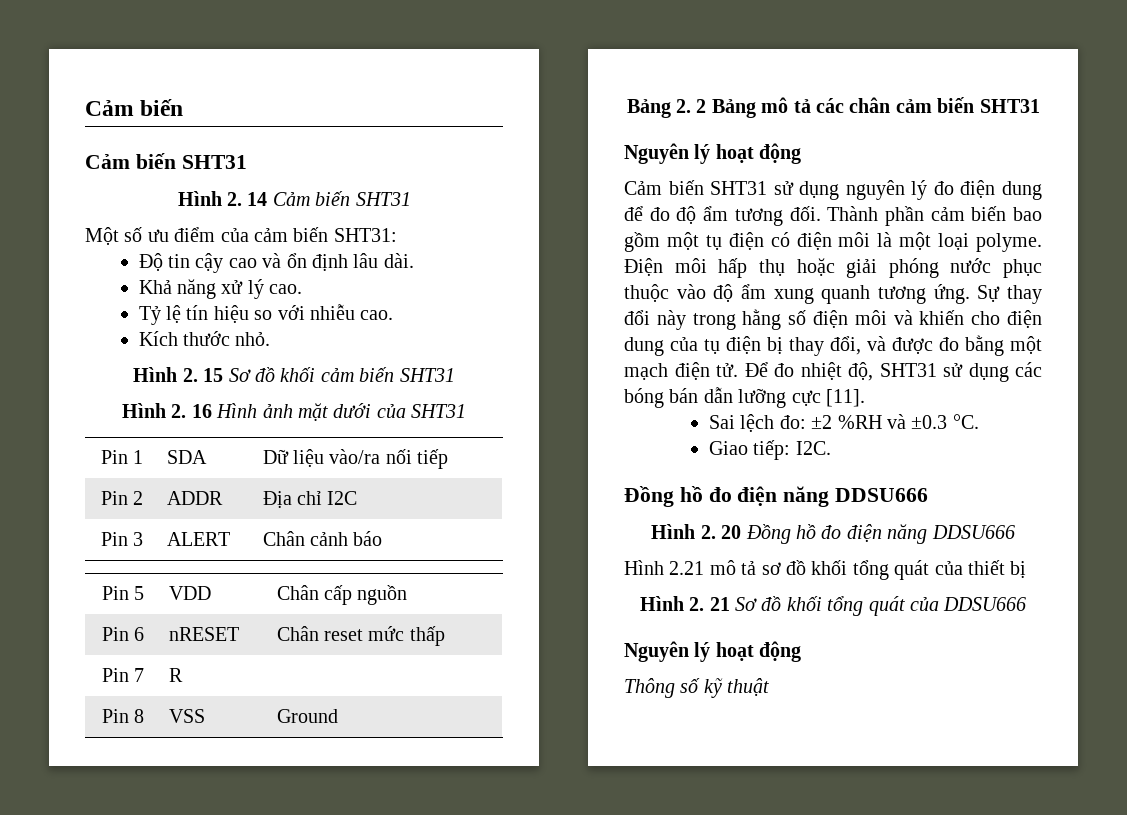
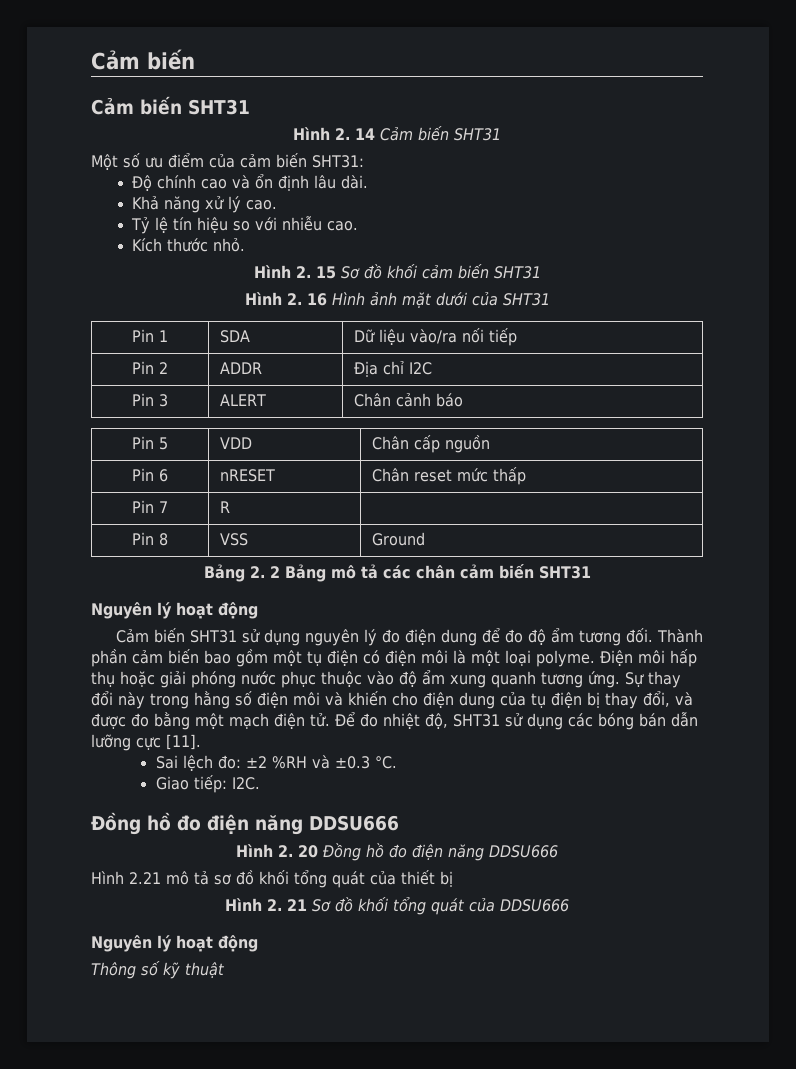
[167,253,224,273] tin cậy -> [157,175,197,189] chính

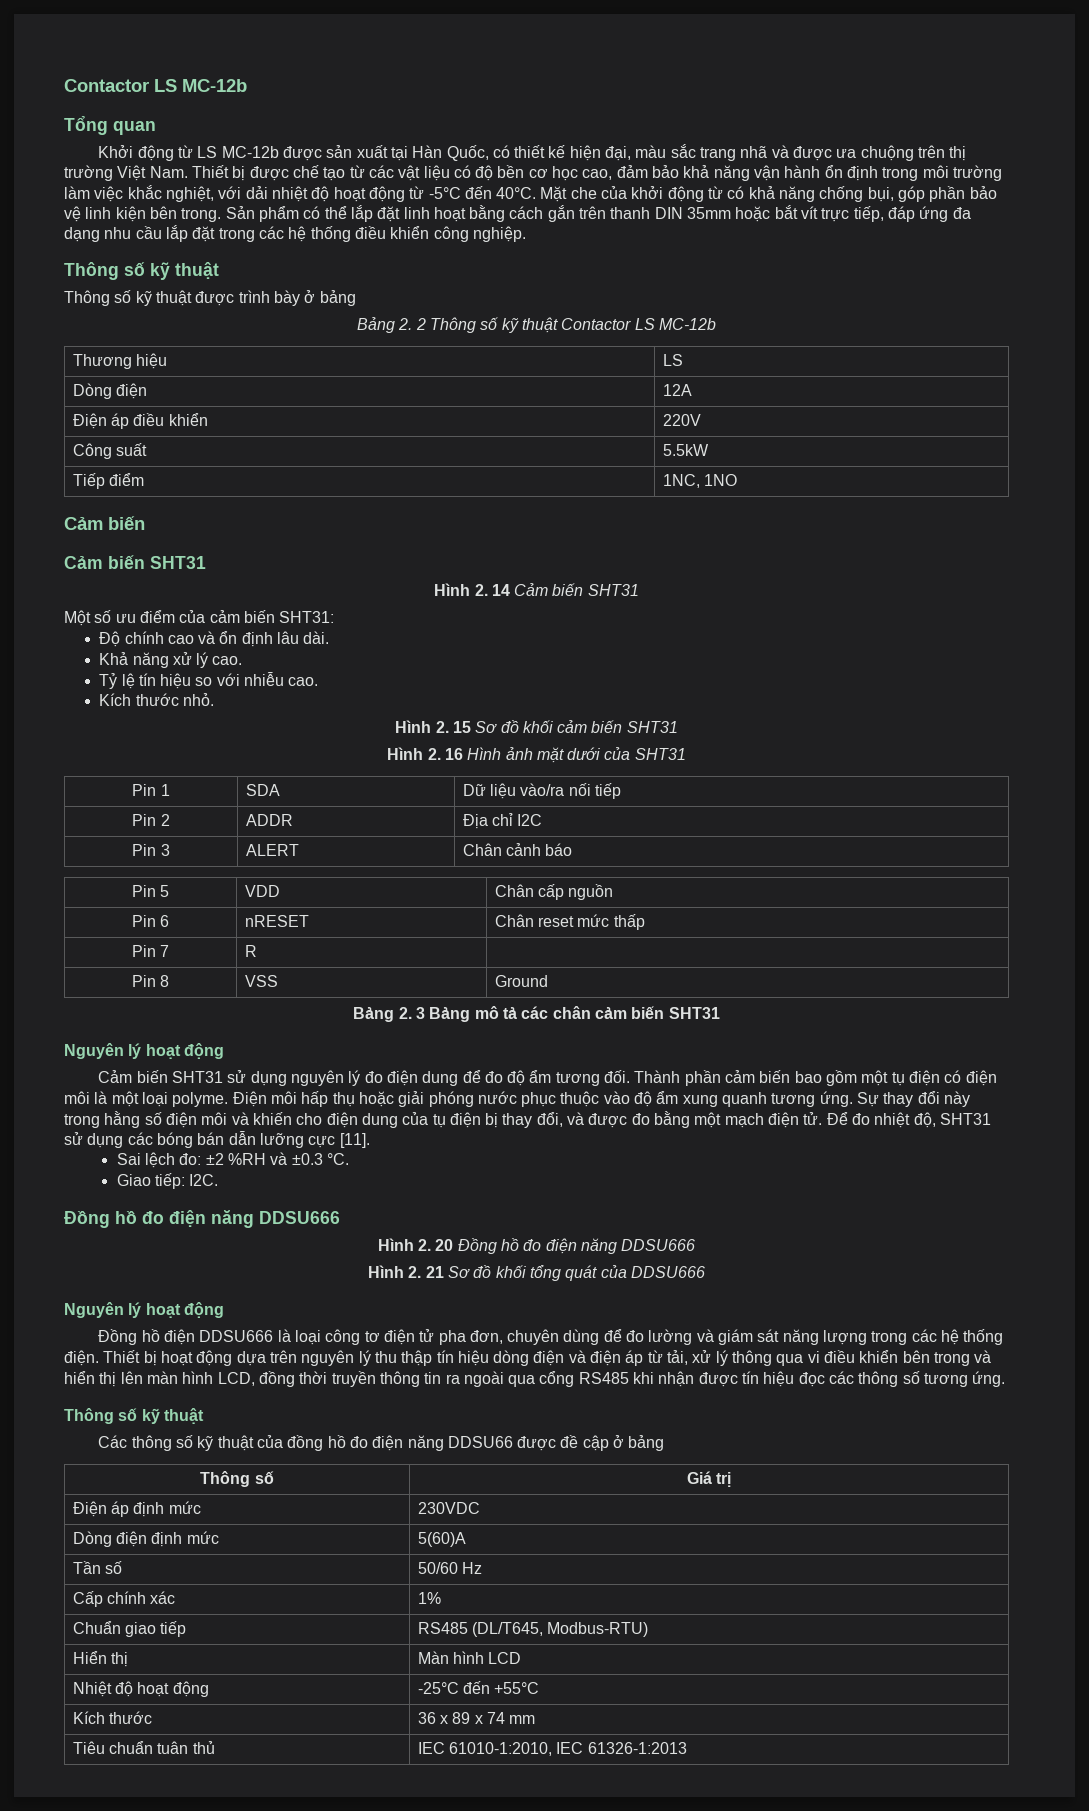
(91, 60) none -> [64,79,247,92] [64,116,156,135] [98,144,967,161] [64,165,1002,181] [64,185,997,202] [64,205,971,222] [64,225,526,242] [64,262,219,280] [64,290,356,306] [357,317,716,333] [72,353,168,369] [662,354,683,366] [72,383,148,399] [662,384,692,396] [72,413,208,429] [662,414,701,426] [72,443,148,459] [662,444,709,456] [72,473,145,489] [662,474,738,488] Contactor LS MC-12b // Tổng quan // Khởi động từ LS MC-12b được sản xuất tại Hàn Quốc, có thiết kế hiện đại, màu sắc trang nhã và được ưa chuộng trên thị trường Việt Nam. Thiết bị được chế tạo từ các vật liệu có độ bền cơ học cao, đảm bảo khả năng vận hành ổn định trong môi trường làm việc khắc nghiệt, với dải nhiệt độ hoạt động từ -5°C đến 40°C. Mặt che của khởi động từ có khả năng chống bụi, góp phần bảo vệ linh kiện bên trong. Sản phẩm có thể lắp đặt linh hoạt bằng cách gắn trên thanh DIN 35mm hoặc bắt vít trực tiếp, đáp ứng đa dạng nhu cầu lắp đặt trong các hệ thống điều khiển công nghiệp. // Thông số kỹ thuật // Thông số kỹ thuật được trình bày ở bảng // Bảng 2. 2 Thông số kỹ thuật Contactor LS MC-12b // Thương hiệu | LS // Dòng điện | 12A // Điện áp điều khiển | 220V // Công suất | 5.5kW // Tiếp điểm | 1NC, 1NO //
[269,566,280,578] 2 -> [416,1007,426,1019] 3
[91,870,453,888] // Hình 2.21 mô tả sơ đồ khối tổng quát của thiết bị -> (696, 1245) none
[91,961,225,979] Thông số kỹ thuật -> [98,1329,1004,1345] [64,1350,992,1366] [64,1371,1006,1387] [64,1408,204,1424] [98,1435,665,1451] [200,1471,274,1487] [686,1471,732,1487] [72,1501,201,1517] [417,1502,480,1514] [72,1531,219,1547] [417,1532,466,1547] [72,1561,123,1574] [417,1562,483,1574] [72,1591,176,1607] [417,1592,441,1604] [72,1621,187,1637] [417,1622,649,1637] [72,1651,129,1667] [417,1651,522,1664] [72,1681,209,1697] [417,1681,540,1694] [72,1711,153,1724] [417,1712,536,1724] [72,1741,215,1754] [417,1742,687,1756] Đồng hồ điện DDSU666 là loại công tơ điện tử pha đơn, chuyên dùng để đo lường và giám sát năng lượng trong các hệ thống điện. Thiết bị hoạt động dựa trên nguyên lý thu thập tín hiệu dòng điện và điện áp từ tải, xử lý thông qua vi điều khiển bên trong và hiển thị lên màn hình LCD, đồng thời truyền thông tin ra ngoài qua cổng RS485 khi nhận được tín hiệu đọc các thông số tương ứng. // Thông số kỹ thuật // Các thông số kỹ thuật của đồng hồ đo điện năng DDSU66 được đề cập ở bảng // Thông số | Giá trị // Điện áp định mức | 230VDC // Dòng điện định mức | 5(60)A // Tần số | 50/60 Hz // Cấp chính xác | 1% // Chuẩn giao tiếp | RS485 (DL/T645, Modbus-RTU) // Hiển thị | Màn hình LCD // Nhiệt độ hoạt động | -25°C đến +55°C // Kích thước | 36 x 89 x 74 mm // Tiêu chuẩn tuân thủ | IEC 61010-1:2010, IEC 61326-1:2013

